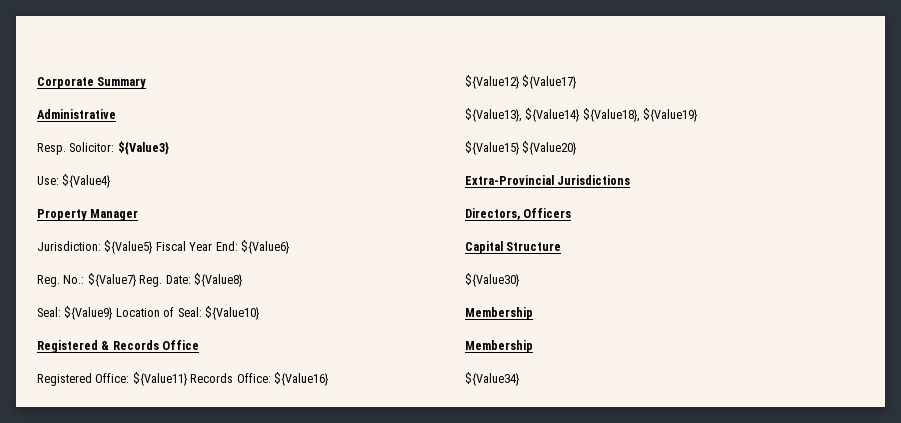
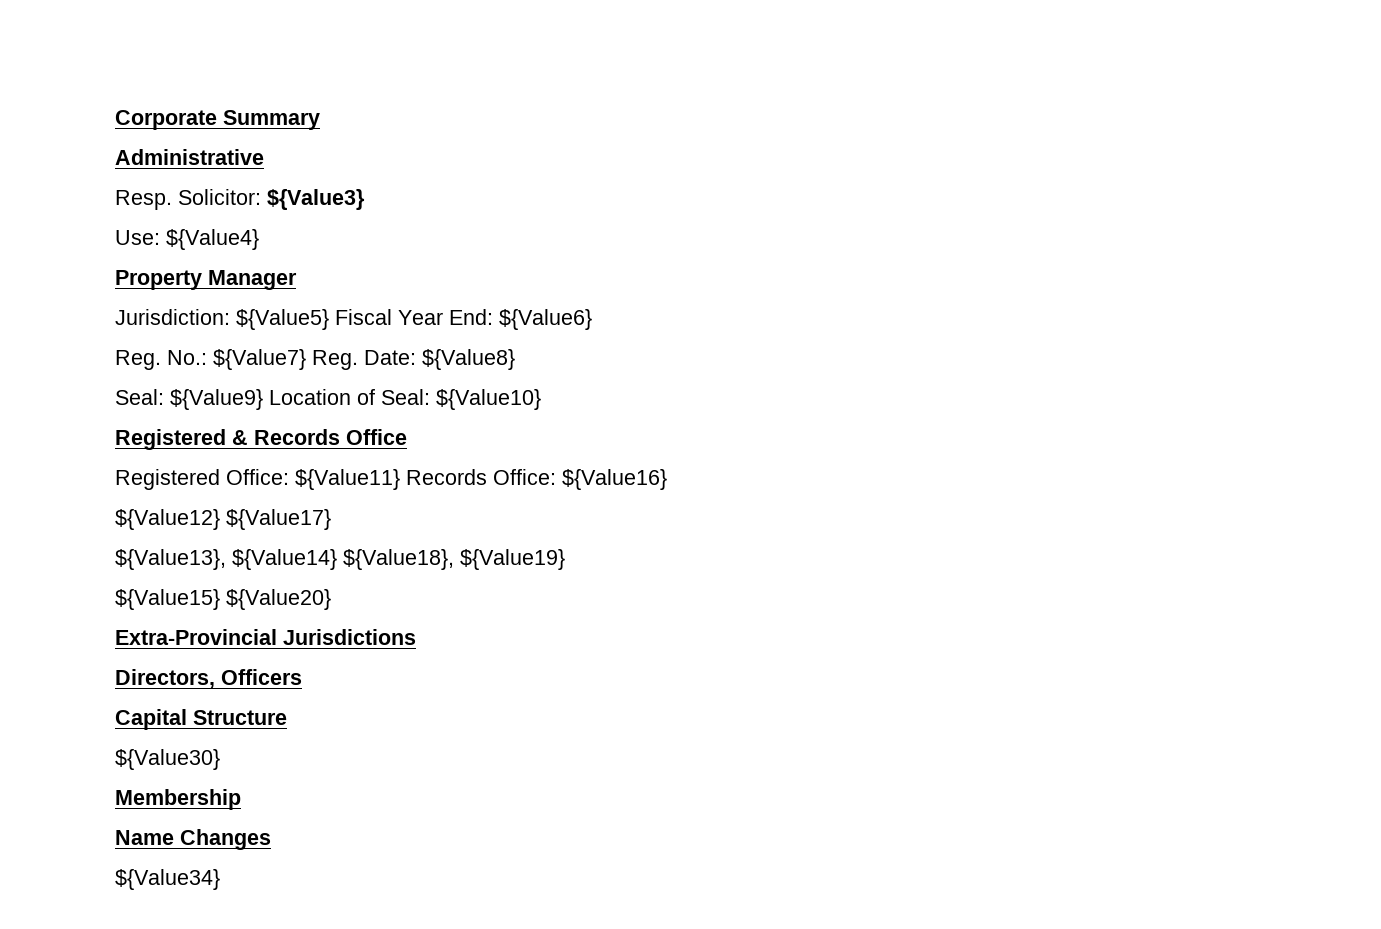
[465,340,533,353] Membership -> [115,829,271,850] Name Changes

